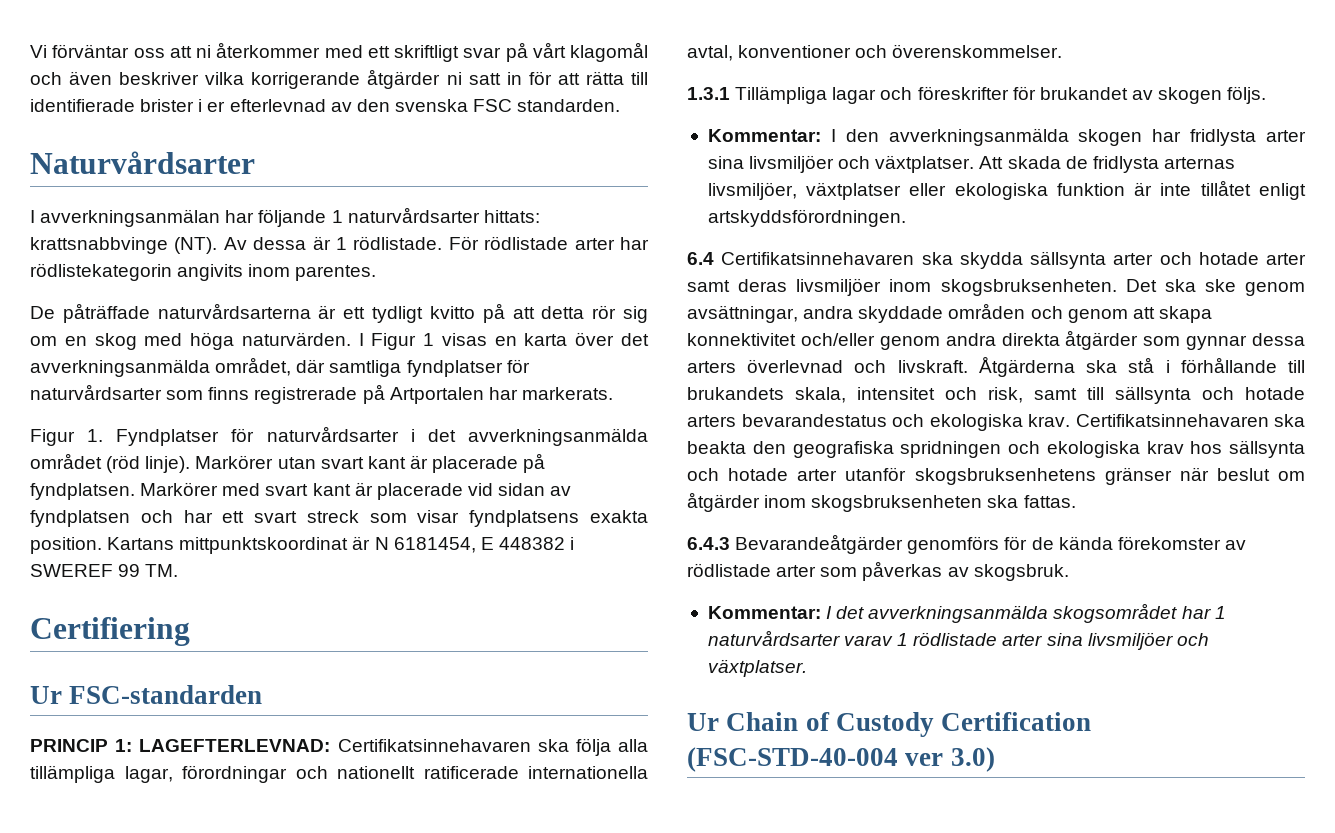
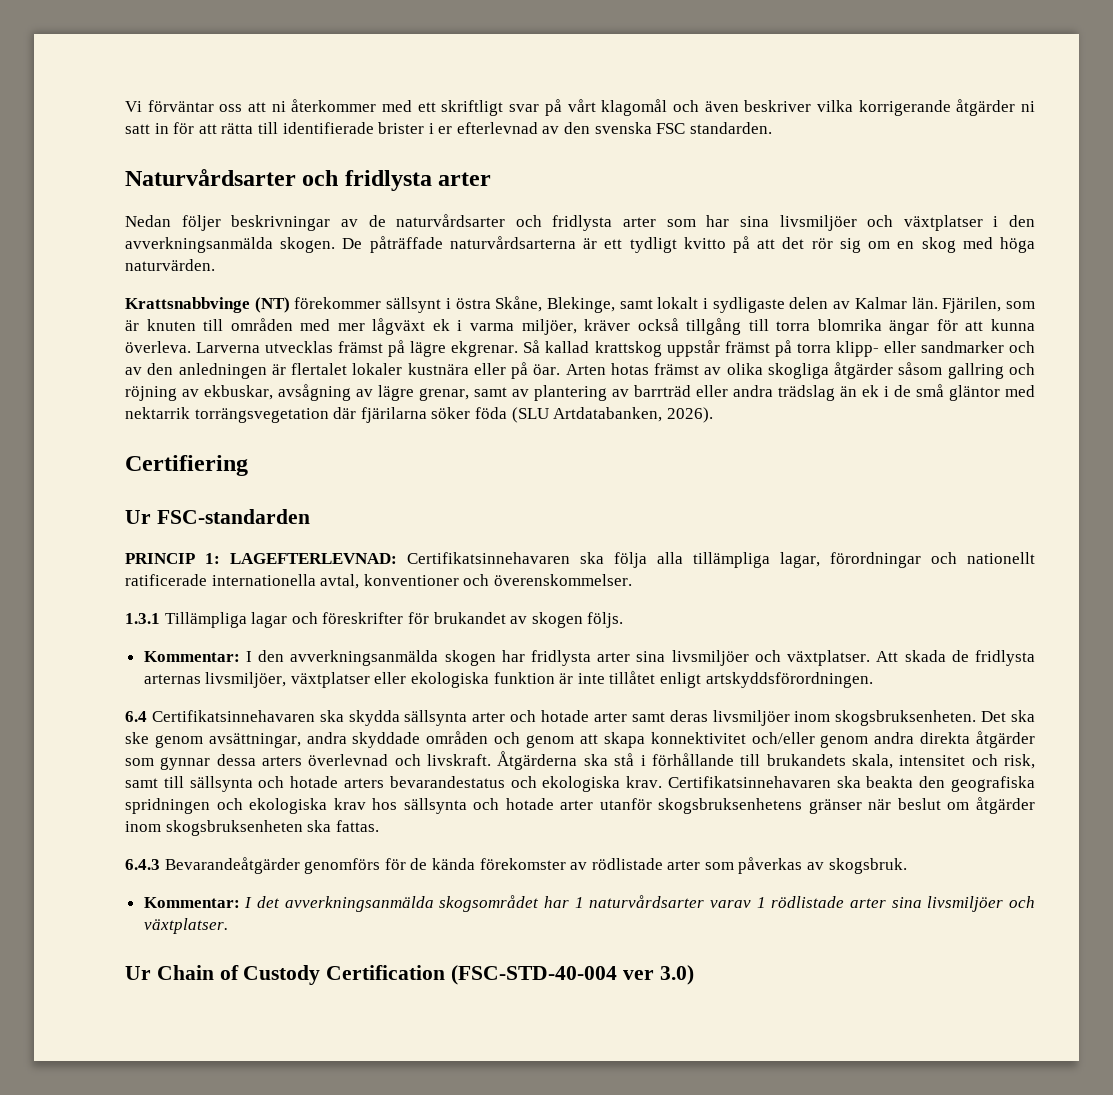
[30,207,540,227] [30,236,649,254] [30,263,377,281] // I avverkningsanmälan har följande 1 naturvårdsarter hittats: krattsnabbvinge (NT). Av dessa är 1 rödlistade. För rödlistade arter har rödlistekategorin angivits inom parentes. // -> [302,170,492,191] [125,214,1035,231] [125,237,336,253] och fridlysta arter // Nedan följer beskrivningar av de naturvårdsarter och fridlysta arter som har sina livsmiljöer och växtplatser i den avverkningsanmälda skogen.
[541,306,585,319] detta -> [782,237,805,249] det
[358,332,649,350] [30,357,530,377] [30,384,613,404] [30,426,648,446] [30,453,546,473] [30,482,572,500] [30,510,648,527] [30,536,575,554] [30,564,179,577] I Figur 1 visas en karta över det avverkningsanmälda området, där samtliga fyndplatser för naturvårdsarter som finns registrerade på Artportalen har markerats. // Figur 1. Fyndplatser för naturvårdsarter i det avverkningsanmälda området (röd linje). Markörer utan svart kant är placerade på fyndplatsen. Markörer med svart kant är placerade vid sidan av fyndplatsen och har ett svart streck som visar fyndplatsens exakta position. Kartans mittpunktskoordinat är N 6181454, E 448382 i SWEREF 99 TM. -> [125,296,1036,313] [125,318,1035,335] [125,340,1035,357] [125,362,1036,379] [125,384,1035,401] [125,407,713,423] // Krattsnabbvinge (NT) förekommer sällsynt i östra Skåne, Blekinge, samt lokalt i sydligaste delen av Kalmar län. Fjärilen, som är knuten till områden med mer lågväxt ek i varma miljöer, kräver också tillgång till torra blomrika ängar för att kunna överleva. Larverna utvecklas främst på lägre ekgrenar. Så kallad krattskog uppstår främst på torra klipp- eller sandmarker och av den anledningen är flertalet lokaler kustnära eller på öar. Arten hotas främst av olika skogliga åtgärder såsom gallring och röjning av ekbuskar, avsågning av lägre grenar, samt av plantering av barrträd eller andra trädslag än ek i de små gläntor med nektarrik torrängsvegetation där fjärilarna söker föda (SLU Artdatabanken, 2026).

